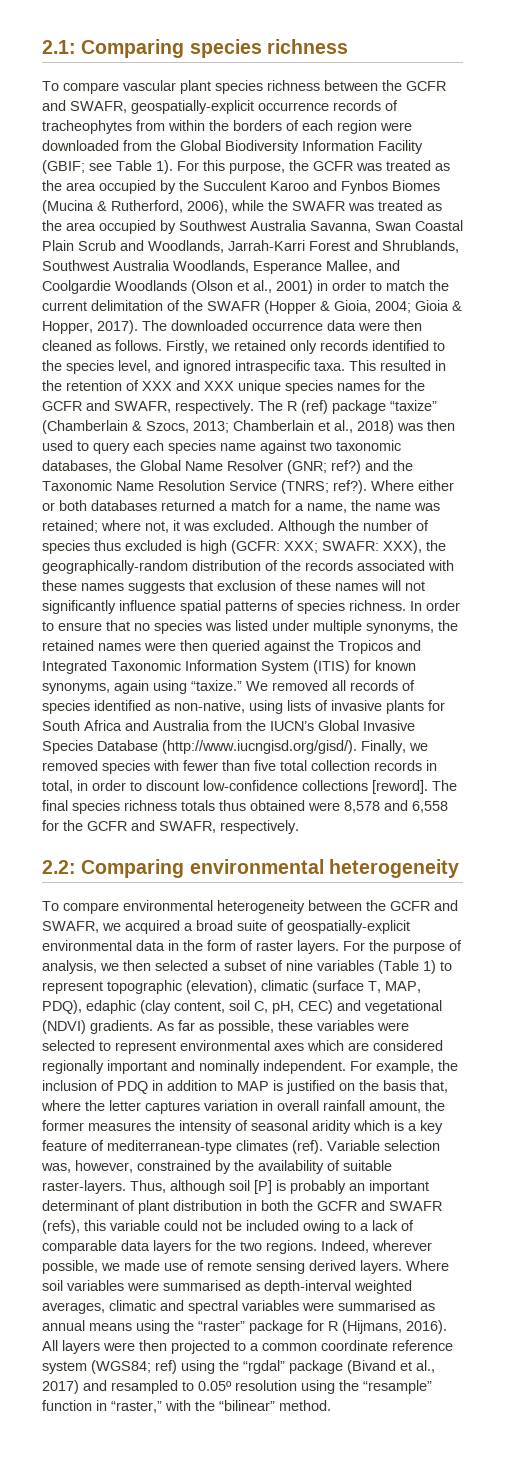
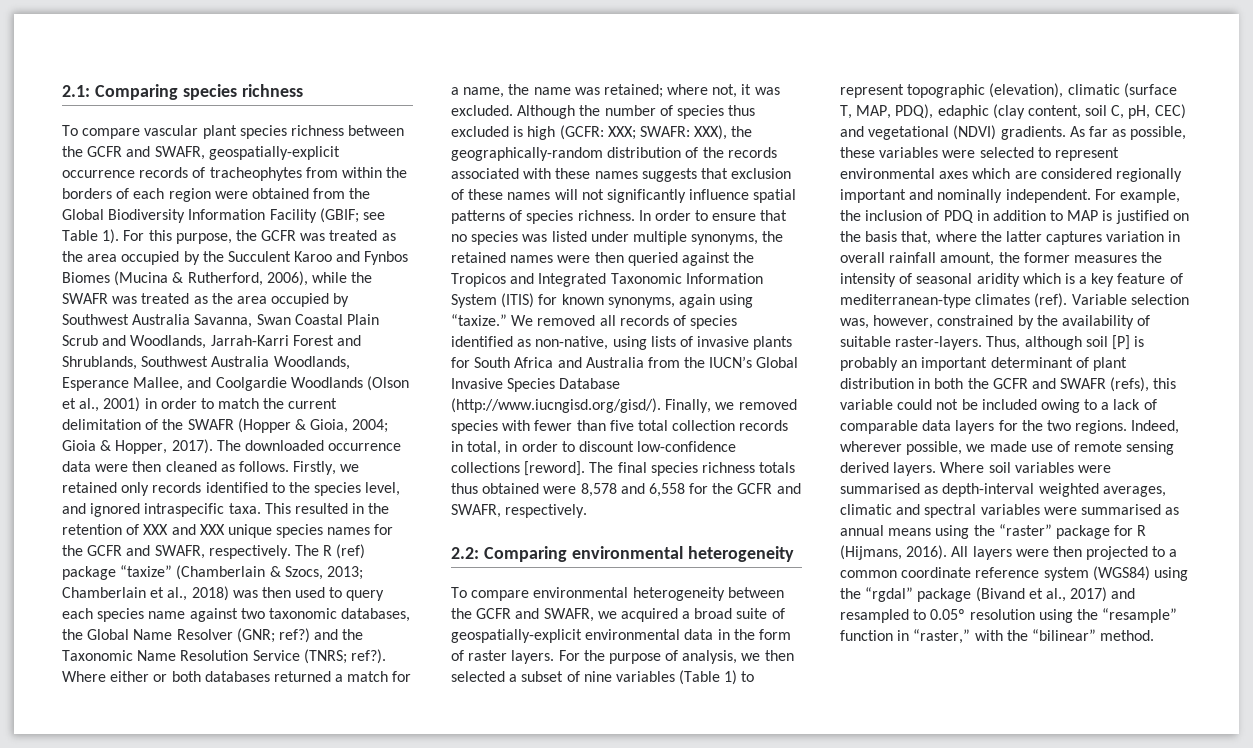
[42,140,119,151] downloaded -> [251,188,309,199] obtained
[109,1100,141,1111] letter -> [1005,231,1042,242] latter
[91,1360,177,1374] (WGS84; ref) -> [1092,566,1150,581] (WGS84)

